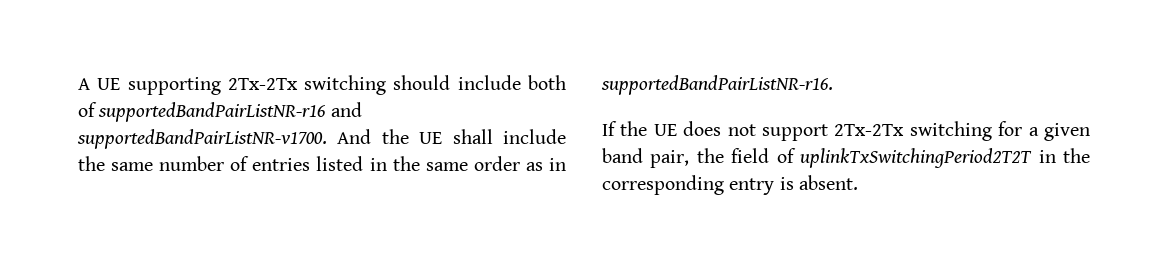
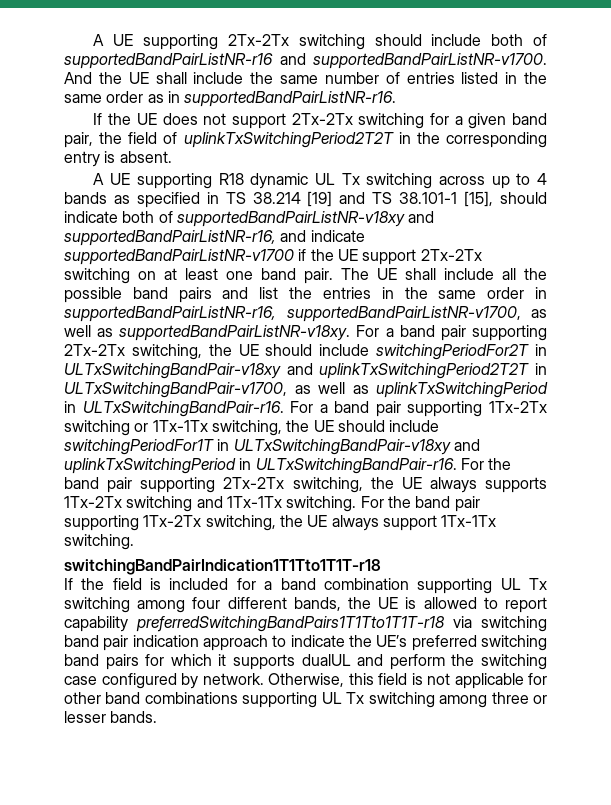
(858, 182) none -> [93,173,548,189] [64,191,548,208] [64,211,435,227] [64,230,365,246] [64,249,482,265] [64,268,547,284] [64,287,547,303] [64,306,547,322] [64,325,548,341] [64,344,547,360] [64,363,547,379] [64,382,548,398] [64,401,547,417] [64,420,440,436] [64,439,480,455] [64,458,512,474] [64,477,547,493] [64,496,480,512] [64,515,497,531] [64,534,134,550] [64,559,381,575] [64,578,547,594] [64,597,547,613] [64,616,547,632] [64,635,547,651] [64,654,547,670] [64,673,547,689] [64,692,547,708] [64,711,158,723] // A UE supporting R18 dynamic UL Tx switching across up to 4 bands as specified in TS 38.214 [19] and TS 38.101-1 [15], should indicate both of supportedBandPairListNR-v18xy and supportedBandPairListNR-r16, and indicate supportedBandPairListNR-v1700 if the UE support 2Tx-2Tx switching on at least one band pair. The UE shall include all the possible band pairs and list the entries in the same order in supportedBandPairListNR-r16, supportedBandPairListNR-v1700, as well as supportedBandPairListNR-v18xy. For a band pair supporting 2Tx-2Tx switching, the UE should include switchingPeriodFor2T in ULTxSwitchingBandPair-v18xy and uplinkTxSwitchingPeriod2T2T in ULTxSwitchingBandPair-v1700, as well as uplinkTxSwitchingPeriod in ULTxSwitchingBandPair-r16. For a band pair supporting 1Tx-2Tx switching or 1Tx-1Tx switching, the UE should include switchingPeriodFor1T in ULTxSwitchingBandPair-v18xy and uplinkTxSwitchingPeriod in ULTxSwitchingBandPair-r16. For the band pair supporting 2Tx-2Tx switching, the UE always supports 1Tx-2Tx switching and 1Tx-1Tx switching. For the band pair supporting 1Tx-2Tx switching, the UE always support 1Tx-1Tx switching. // switchingBandPairIndication1T1Tto1T1T-r18 // If the field is included for a band combination supporting UL Tx switching among four different bands, the UE is allowed to report capability preferredSwitchingBandPairs1T1Tto1T1T-r18 via switching band pair indication approach to indicate the UE’s preferred switching band pairs for which it supports dualUL and perform the switching case configured by network. Otherwise, this field is not applicable for other band combinations supporting UL Tx switching among three or lesser bands.

